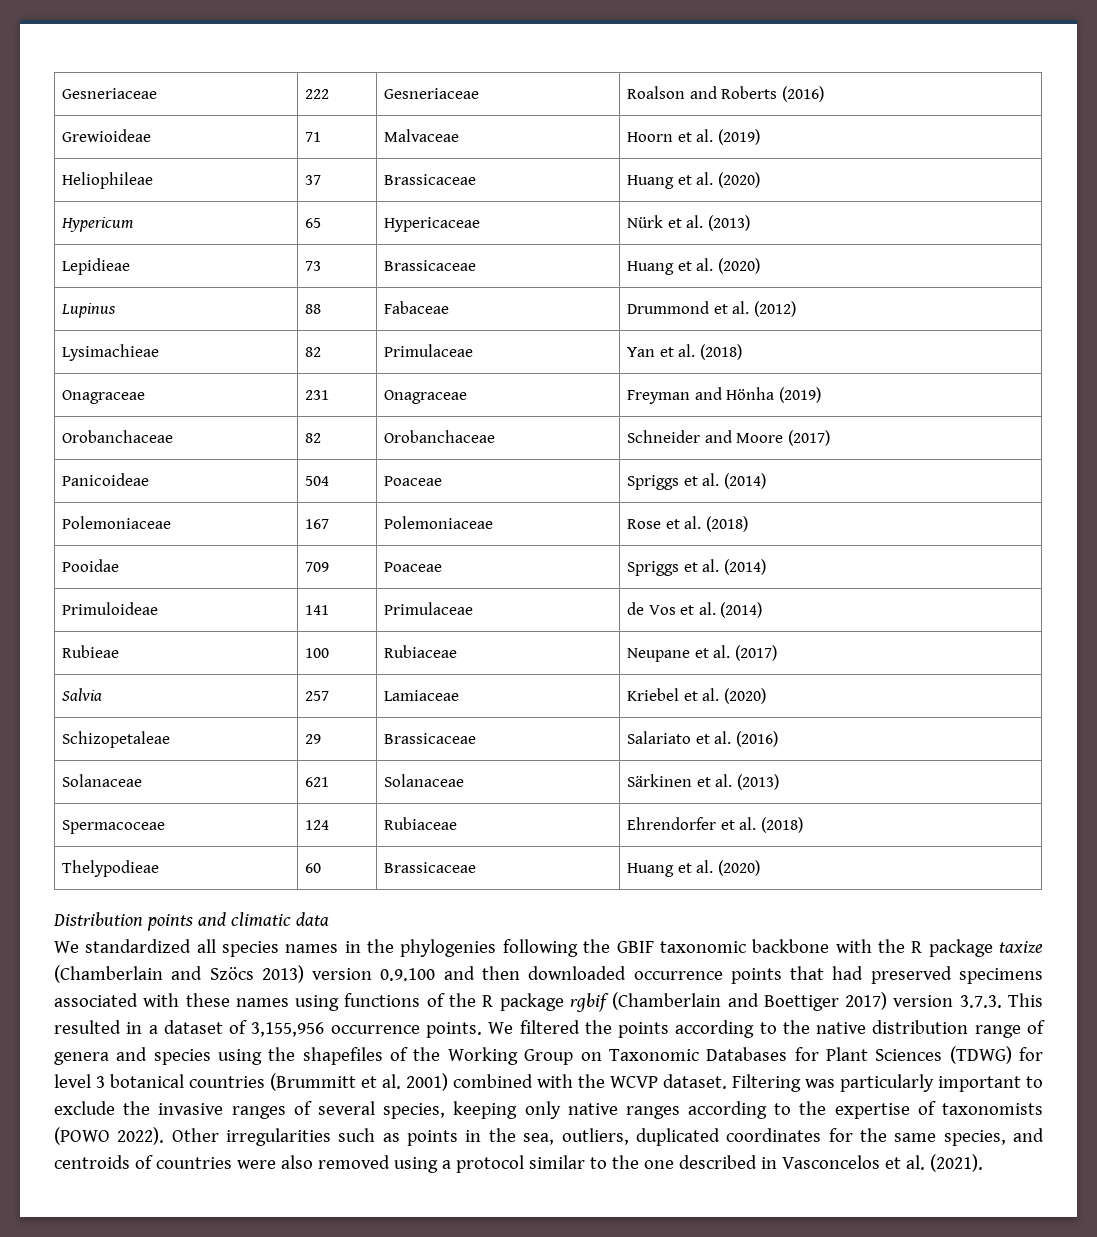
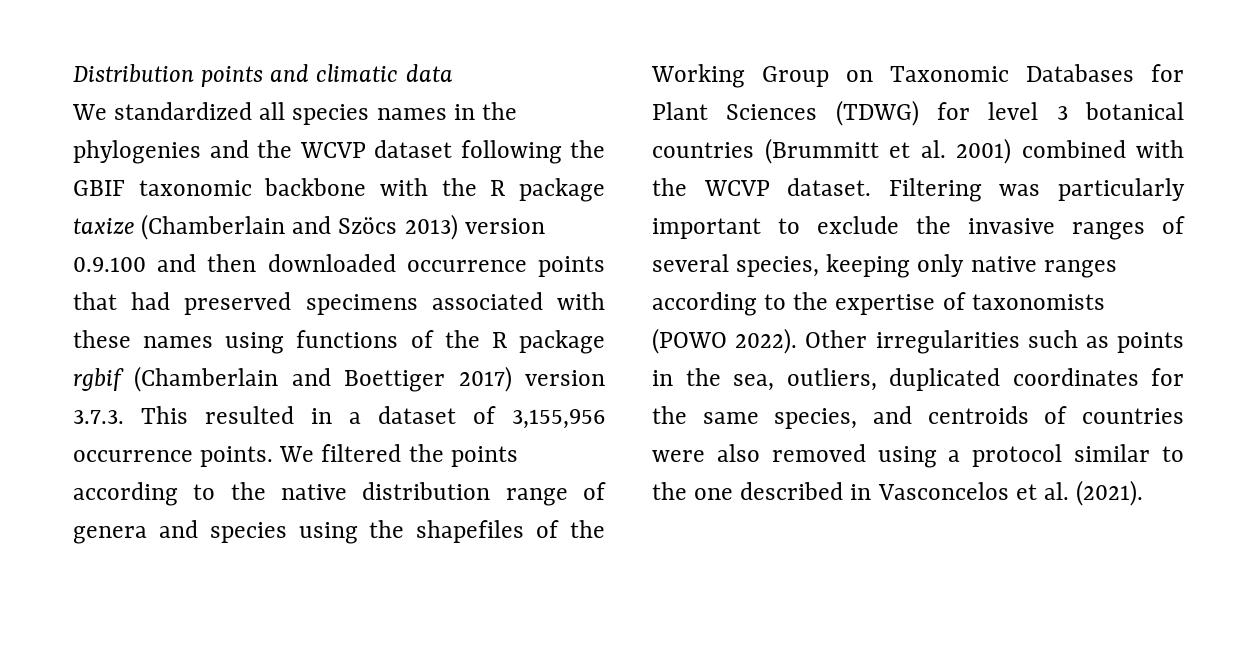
[62,88,158,99] [305,89,330,99] [384,88,480,99] [627,86,824,102] [62,129,152,142] [305,132,322,142] [384,129,460,142] [627,129,760,145] [62,172,154,189] [305,175,322,185] [384,174,477,185] [627,172,760,189] [61,217,135,232] [305,218,322,228] [384,217,481,232] [627,215,750,231] [62,258,131,275] [305,261,322,271] [384,260,477,271] [627,258,760,275] [61,303,117,318] [305,304,322,314] [384,301,450,314] [627,301,796,317] [62,344,160,361] [305,347,322,357] [384,344,474,357] [627,344,742,360] [62,390,146,404] [305,390,330,400] [384,390,468,404] [627,387,821,404] [62,430,174,443] [305,433,322,443] [384,430,496,443] [627,430,830,446] [62,473,150,486] [305,476,330,486] [384,476,443,486] [627,473,766,490] [62,516,172,529] [305,519,330,529] [384,516,494,529] [627,516,748,532] [62,559,120,572] [305,562,330,572] [384,562,443,572] [627,559,766,576] [62,602,159,615] [305,605,330,615] [384,602,474,615] [627,602,763,618] [62,645,120,658] [305,648,330,658] [384,645,458,658] [627,645,777,662] [62,688,103,701] [305,691,330,701] [384,690,460,701] [627,688,766,704] [62,731,171,748] [305,734,322,744] [384,733,477,744] [627,731,778,747] [62,774,143,787] [305,777,330,787] [384,774,465,787] [627,774,779,790] [62,820,166,834] [305,820,330,830] [384,817,458,830] [627,817,803,833] [62,860,160,877] [305,863,322,873] [384,862,477,873] [627,860,760,877] Gesneriaceae | 222 | Gesneriaceae | Roalson and Roberts (2016) // Grewioideae | 71 | Malvaceae | Hoorn et al. (2019) // Heliophileae | 37 | Brassicaceae | Huang et al. (2020) // Hypericum | 65 | Hypericaceae | Nürk et al. (2013) // Lepidieae | 73 | Brassicaceae | Huang et al. (2020) // Lupinus | 88 | Fabaceae | Drummond et al. (2012) // Lysimachieae | 82 | Primulaceae | Yan et al. (2018) // Onagraceae | 231 | Onagraceae | Freyman and Hönha (2019) // Orobanchaceae | 82 | Orobanchaceae | Schneider and Moore (2017) // Panicoideae | 504 | Poaceae | Spriggs et al. (2014) // Polemoniaceae | 167 | Polemoniaceae | Rose et al. (2018) // Pooidae | 709 | Poaceae | Spriggs et al. (2014) // Primuloideae | 141 | Primulaceae | de Vos et al. (2014) // Rubieae | 100 | Rubiaceae | Neupane et al. (2017) // Salvia | 257 | Lamiaceae | Kriebel et al. (2020) // Schizopetaleae | 29 | Brassicaceae | Salariato et al. (2016) // Solanaceae | 621 | Solanaceae | Särkinen et al. (2013) // Spermacoceae | 124 | Rubiaceae | Ehrendorfer et al. (2018) // Thelypodieae | 60 | Brassicaceae | Huang et al. (2020) // -> (73, 73) none
(497, 948) none -> [209,140,452,158] and the WCVP dataset

